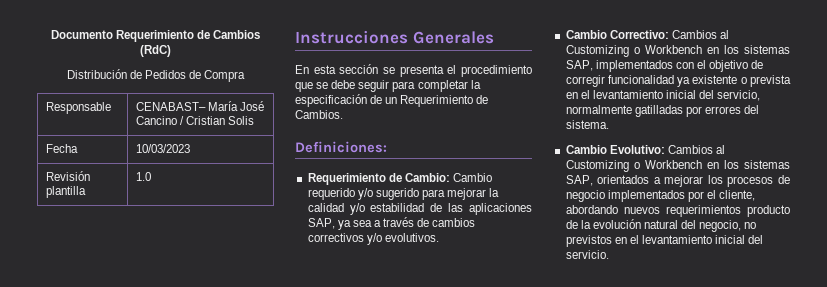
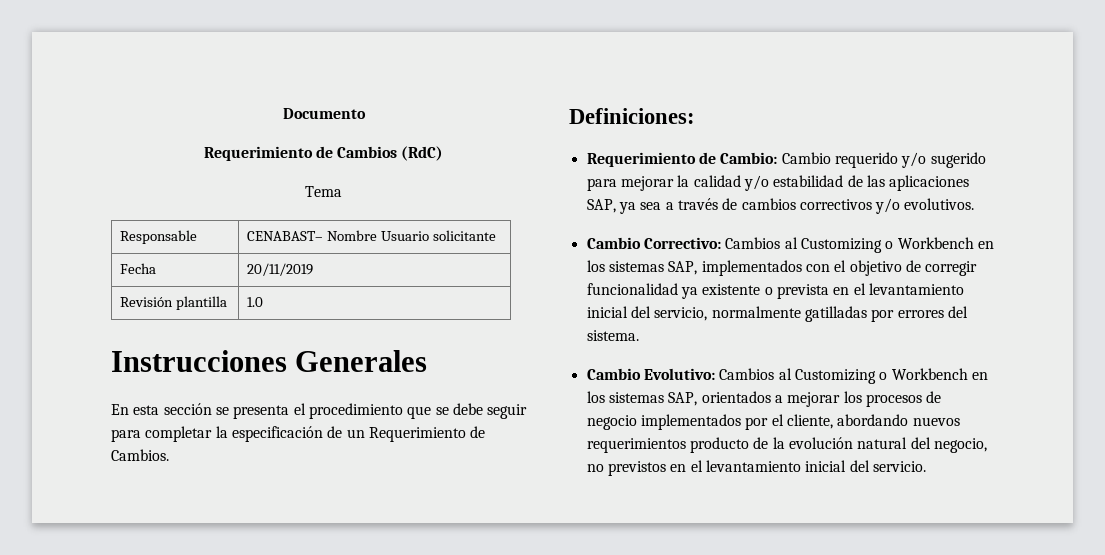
(113, 34) none -> (366, 113) //
[66,69,246,82] [46,102,112,114] [136,101,265,111] [136,116,255,125] Distribución de Pedidos de Compra // Responsable | CENABAST– María José Cancino / Cristian Solis -> [305,186,342,197] [120,230,198,244] [247,230,497,241] Tema // Responsable | CENABAST– Nombre Usuario solicitante
[136,144,191,153] 10/03/2023 -> [247,263,314,276] 20/11/2019

